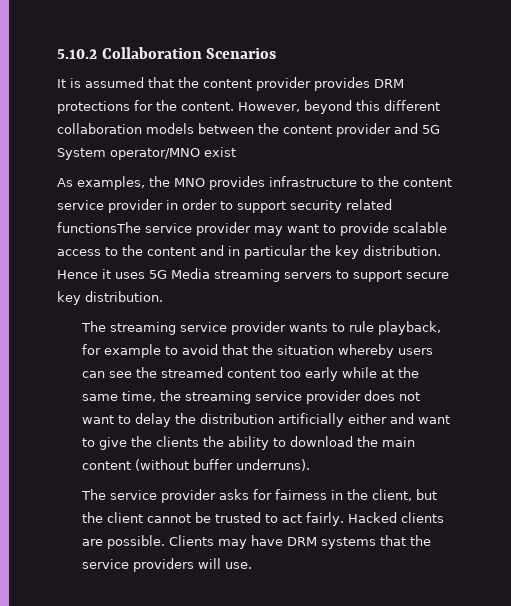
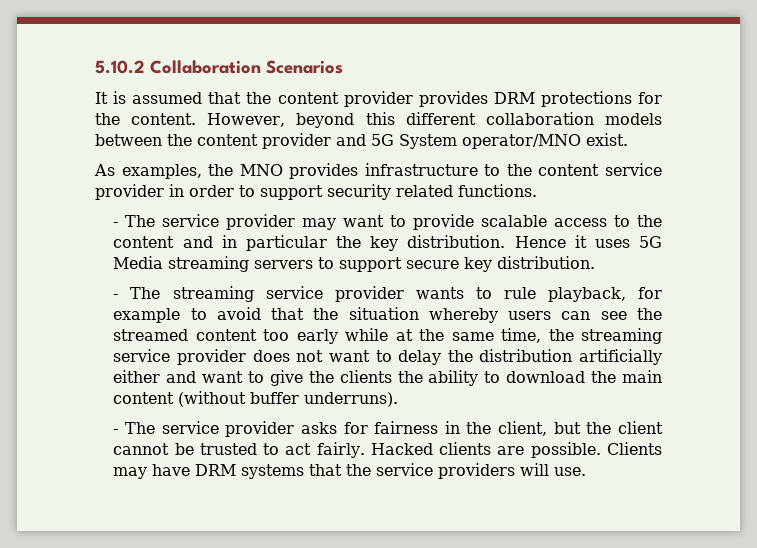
[204,147,236,157] exist -> [586,133,628,146] exist.
[57,222,141,233] functionsThe -> [458,184,537,197] [113,215,156,227] functions. // - The
(163, 296) none -> [113,294,119,299] -
(310, 465) none -> [113,429,119,434] -

